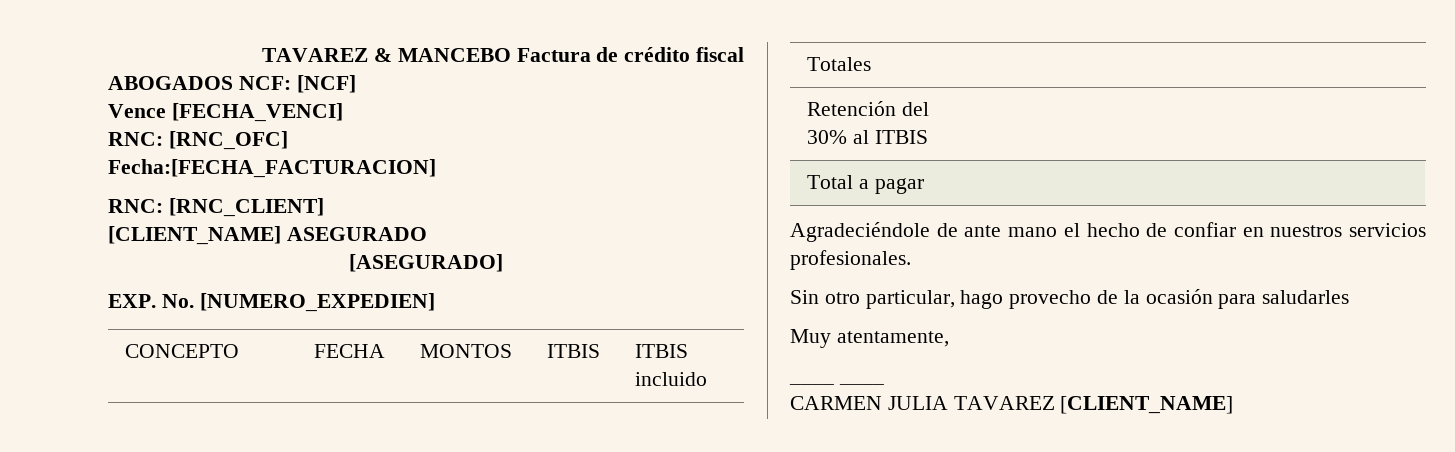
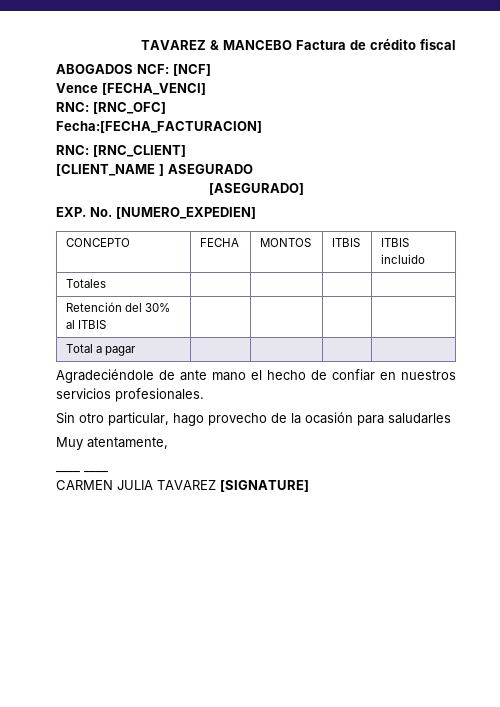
[108,226,281,245] [CLIENT_NAME] -> [56,164,164,176] [CLIENT_NAME ]
[1060,396,1234,414] [CLIENT_NAME] -> [220,480,309,492] [SIGNATURE]

